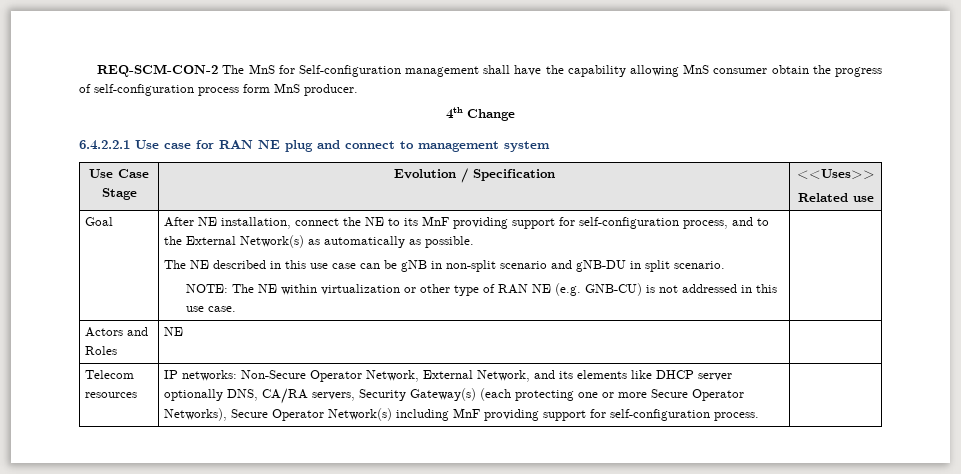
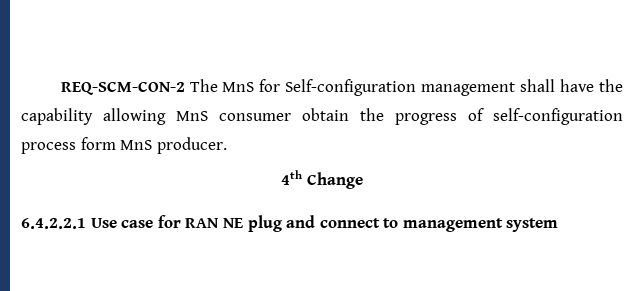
[89,169,149,178] [101,188,137,200] [393,168,555,183] [796,169,875,179] [797,193,874,202] [85,217,114,226] [164,216,770,229] [164,235,475,248] [164,260,726,272] [185,283,777,296] [185,306,236,312] [85,327,149,337] [85,346,118,355] [164,327,184,336] [85,370,135,379] [85,392,138,398] [164,370,733,382] [164,388,745,404] [164,408,760,421] // Use Case Stage | Evolution / Specification | <<Uses>> // Related use // Goal | After NE installation, connect the NE to its MnF providing support for self-configuration process, and to the External Network(s) as automatically as possible. // The NE described in this use case can be gNB in non-split scenario and gNB-DU in split scenario. // NOTE: The NE within virtualization or other type of RAN NE (e.g. GNB-CU) is not addressed in this use case. | // Actors and Roles | NE | // Telecom resources | IP networks: Non-Secure Operator Network, External Network, and its elements like DHCP server optionally DNS, CA/RA servers, Security Gateway(s) (each protecting one or more Secure Operator Networks), Secure Operator Network(s) including MnF providing support for self-configuration process. | -> (559, 225) none

